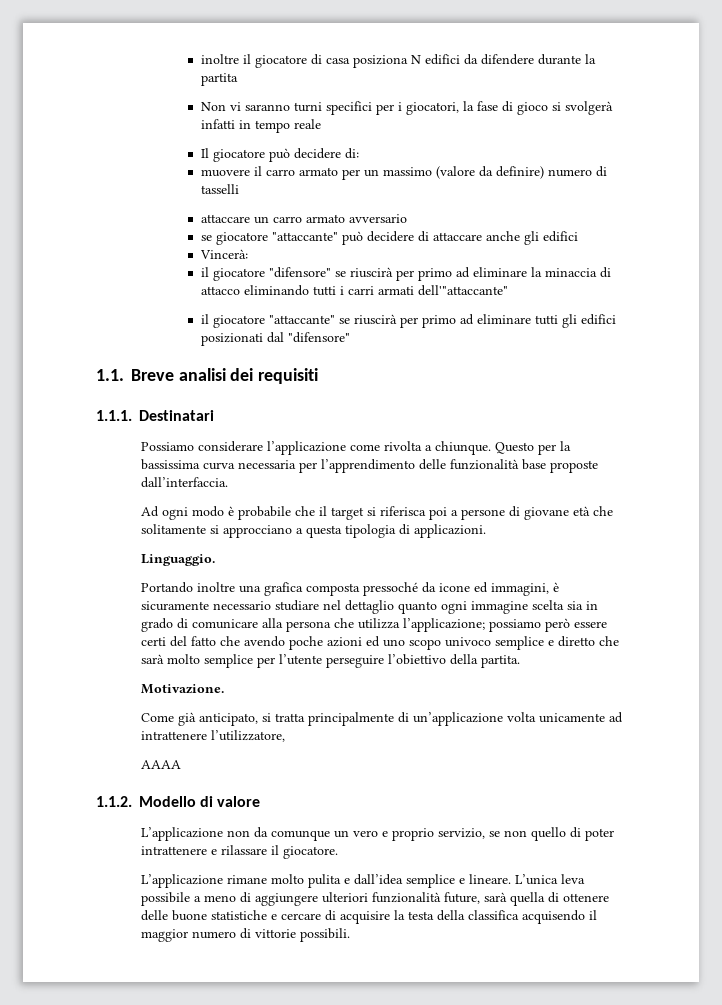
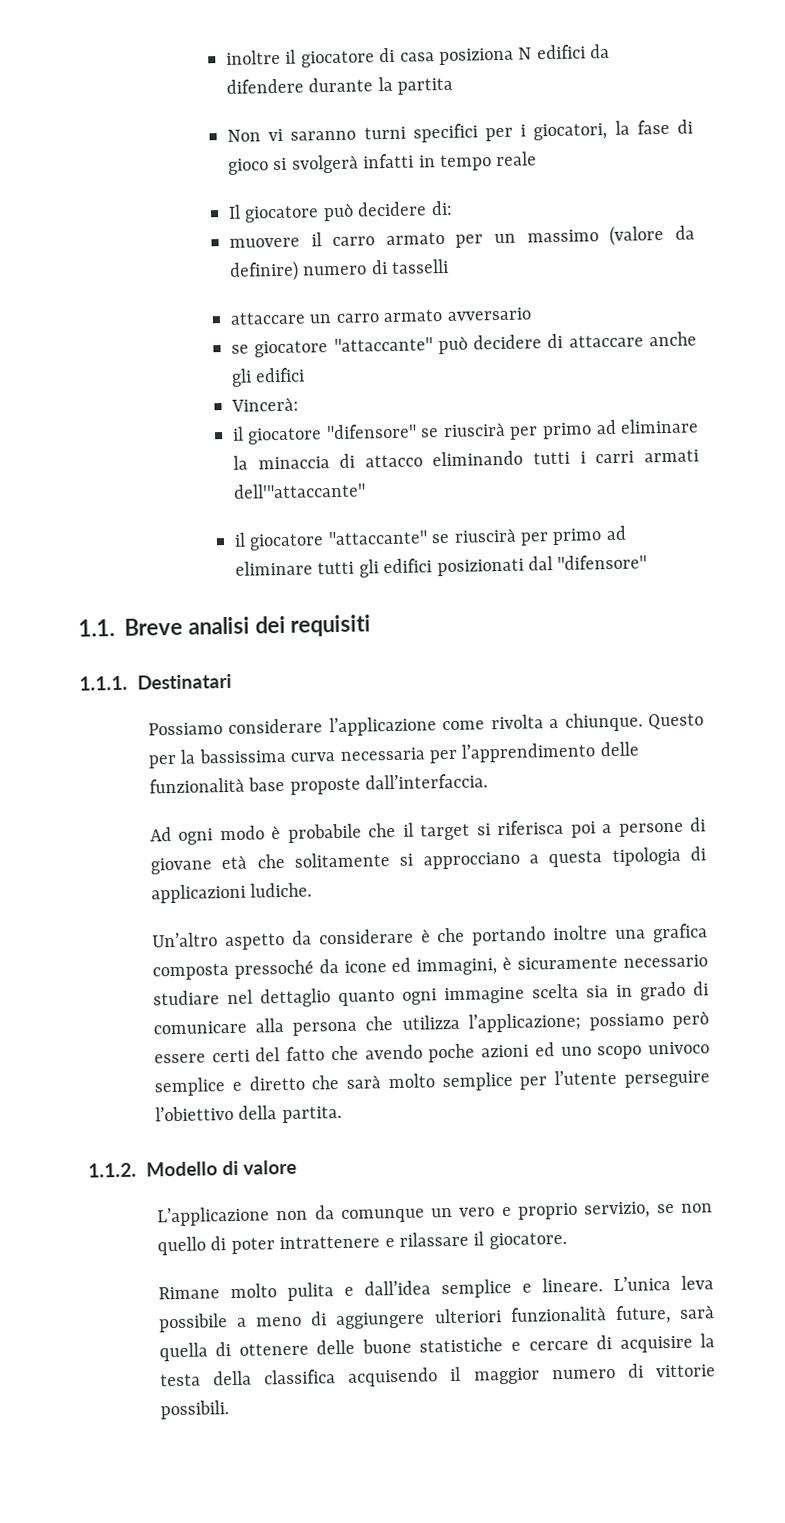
[413,524,486,538] [140,554,215,566] [140,582,193,593] applicazioni. // Linguaggio. // Portando -> [150,882,313,904] [151,926,547,951] applicazioni ludiche. // Un’altro aspetto da considerare è che portando
[140,684,224,694] [140,712,623,726] [140,730,285,742] [140,760,181,769] // Motivazione. // Come già anticipato, si tratta principalmente di un’applicazione volta unicamente ad intrattenere l’utilizzatore, // AAAA -> (342, 1114) none
[140,874,267,888] L’applicazione rimane -> [157,1286,220,1300] Rimane

